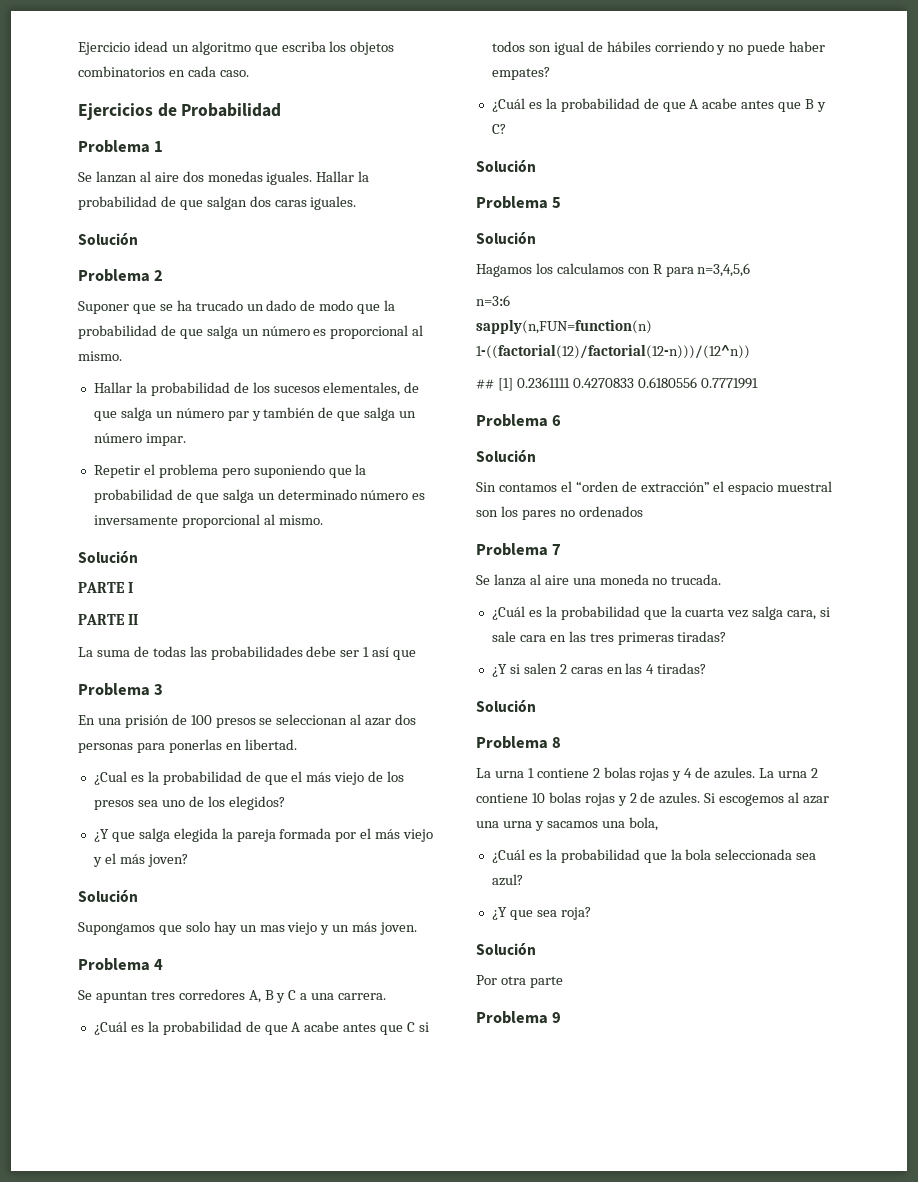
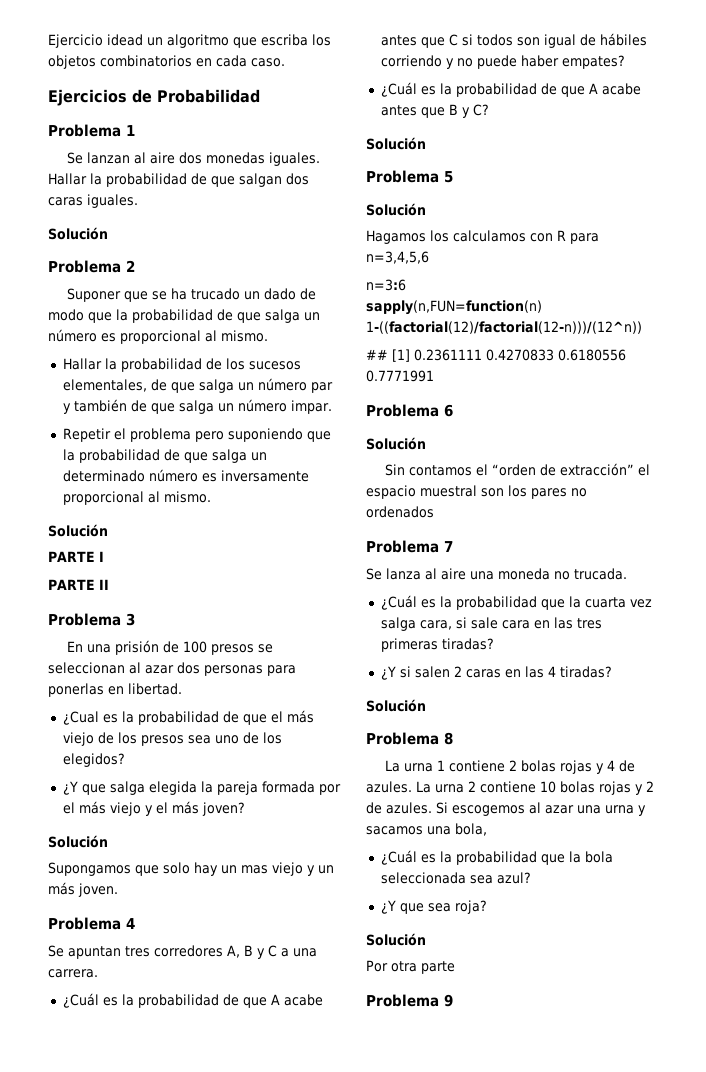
[78,646,417,660] // La suma de todas las probabilidades debe ser 1 así que -> (109, 584) none

